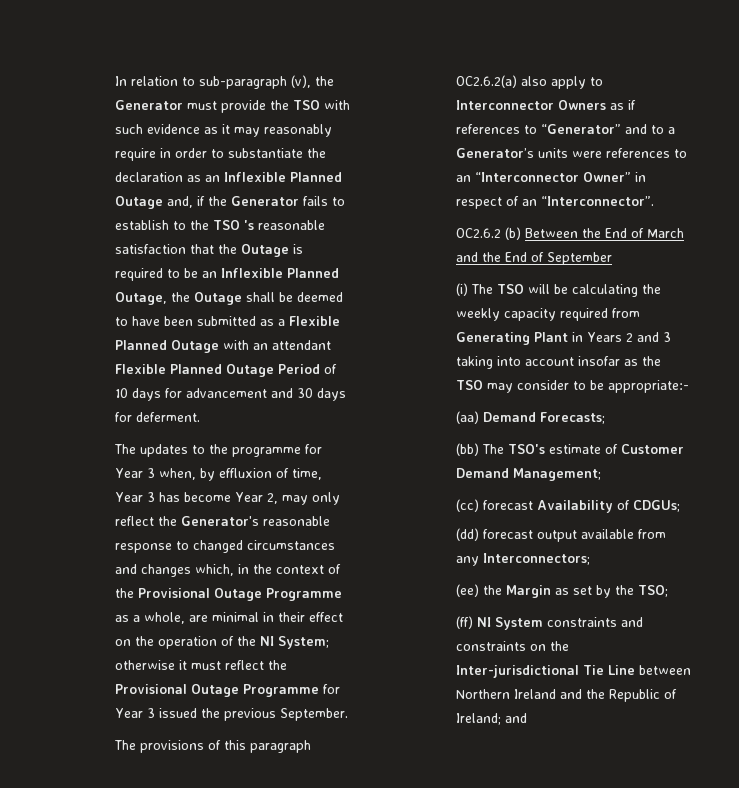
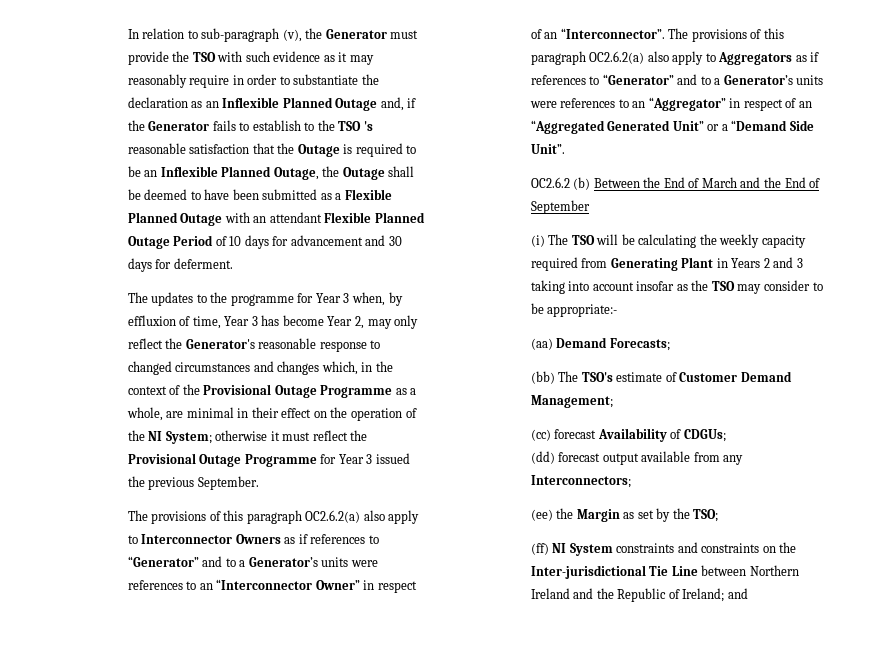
(655, 201) none -> [668,28,784,42] [530,51,820,65] [530,74,824,85] [529,97,812,111] [530,120,814,134] [530,144,565,154] The provisions of this paragraph OC2.6.2(a) also apply to Aggregators as if references to “Generator” and to a Generator’s units were references to an “Aggregator” in respect of an “Aggregated Generated Unit” or a “Demand Side Unit”.

